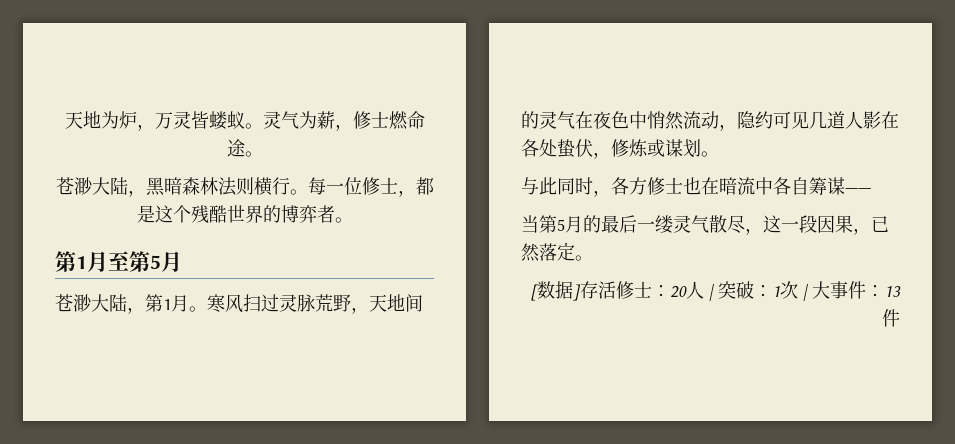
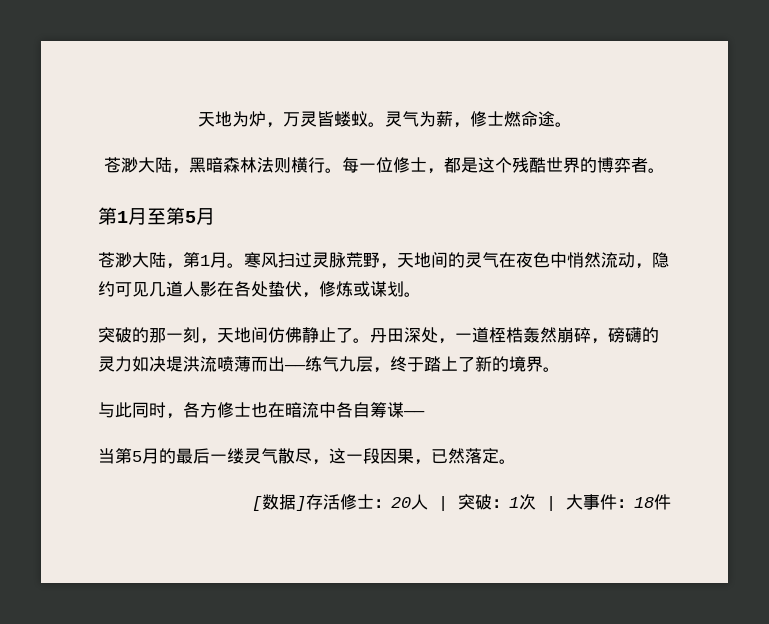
(719, 154) none -> [98,327,659,344] [98,356,560,373] // 突破的那一刻，天地间仿佛静止了。丹田深处，一道桎梏轰然崩碎，磅礴的灵力如决堤洪流喷薄而出——练气九层，终于踏上了新的境界。
[884,285,901,297] 13 -> [634,497,654,508] 18

